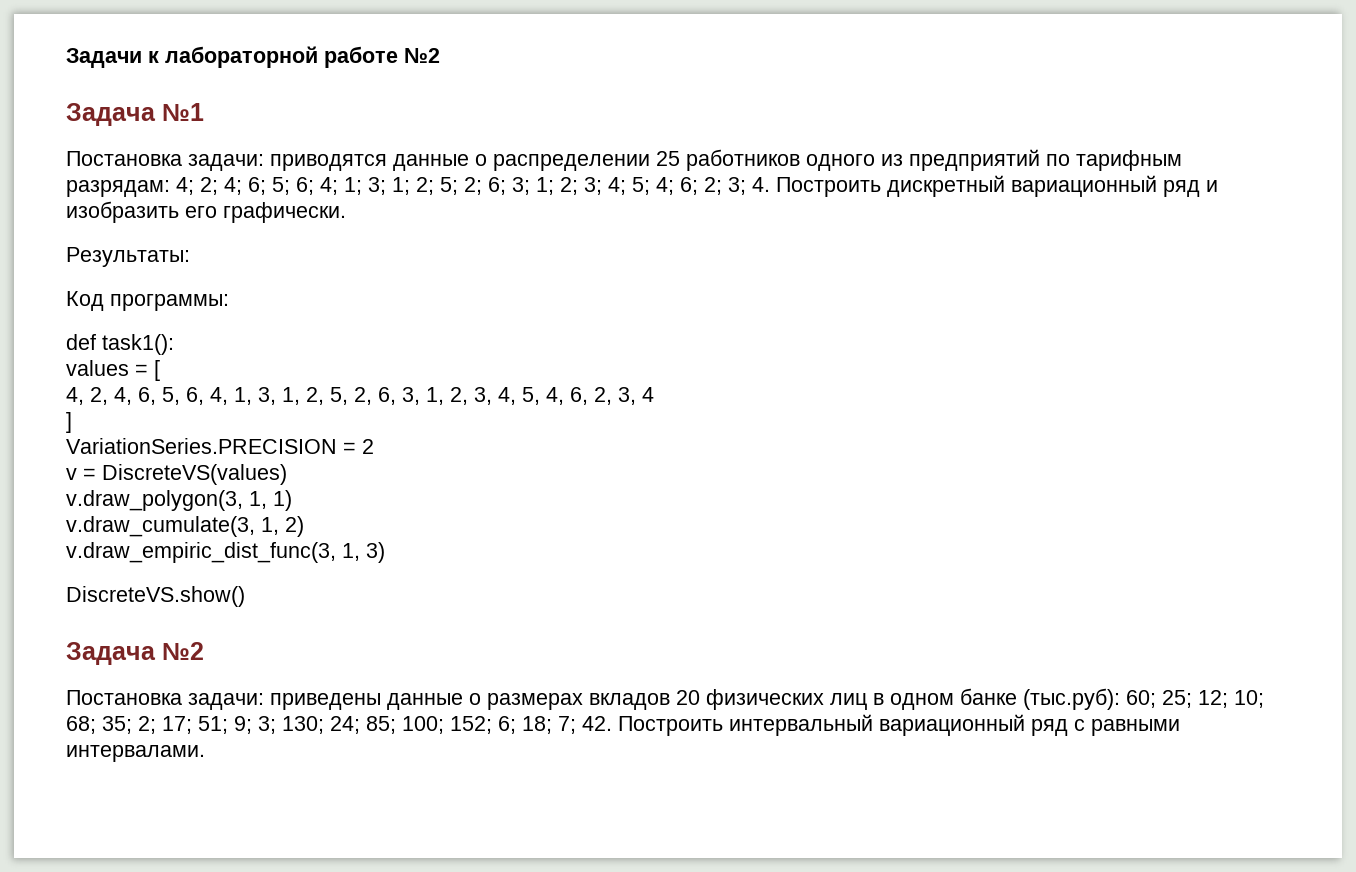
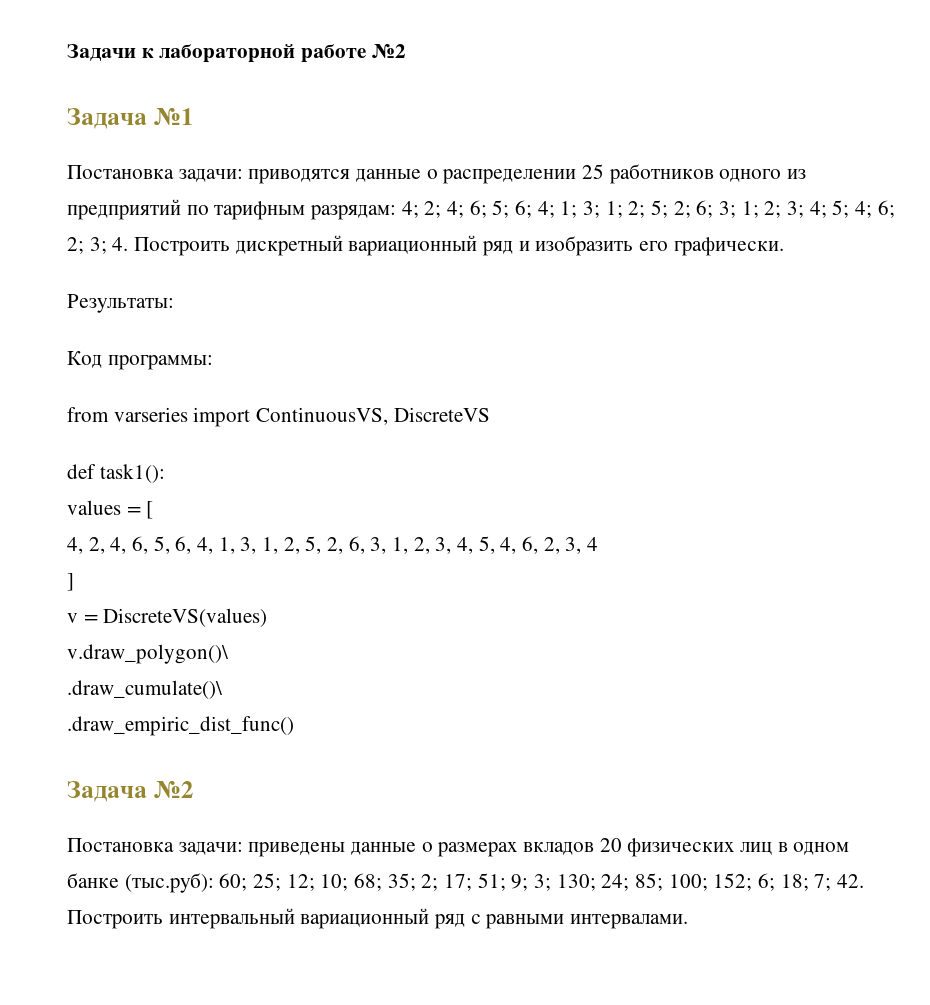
(229, 302) none -> [67,407,490,427] // from varseries import ContinuousVS, DiscreteVS
[66,438,374,454] // VariationSeries.PRECISION = 2 -> (74, 582) none
[66,490,292,511] [66,516,304,537] [66,542,385,563] [66,586,245,607] v.draw_polygon(3, 1, 1) // v.draw_cumulate(3, 1, 2) // v.draw_empiric_dist_func(3, 1, 3) // DiscreteVS.show() -> [67,644,229,664] [67,680,223,699] [67,716,294,736] v.draw_polygon()\ // .draw_cumulate()\ // .draw_empiric_dist_func()

